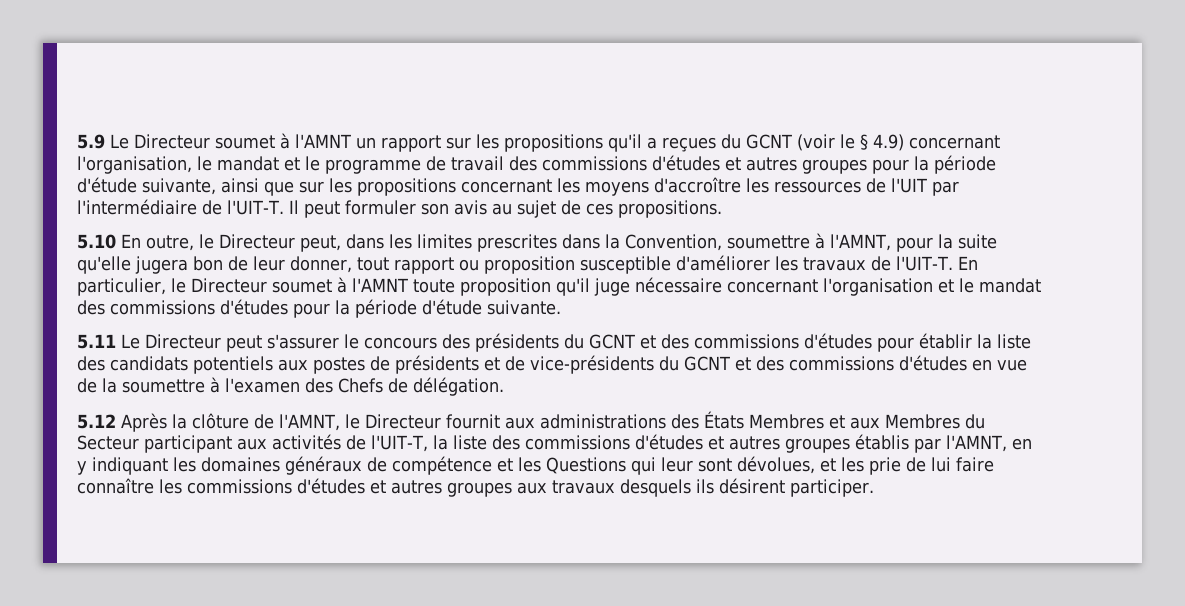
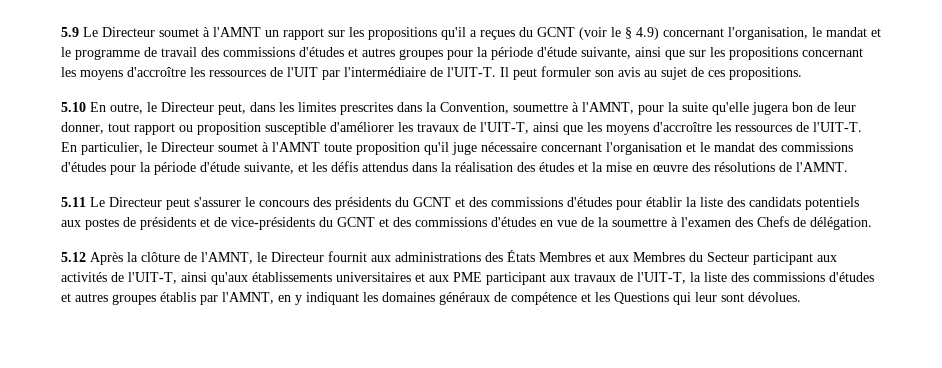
(891, 263) none -> [480,122,809,135] l'UIT-T, ainsi que les moyens d'accroître les ressources de
[487,300,561,315] suivante. -> [244,161,848,174] suivante, et les défis attendus dans la réalisation des études et la mise en œuvre des résolutions de l'AMNT.
(428, 443) none -> [181,272,686,285] ainsi qu'aux établissements universitaires et aux PME participant aux travaux de l'UIT-T,
[737,456,994,475] [77,478,874,497] dévolues, et les prie de lui faire connaître les commissions d'études et autres groupes aux travaux desquels ils désirent participer. -> [748,292,801,302] dévolues.

